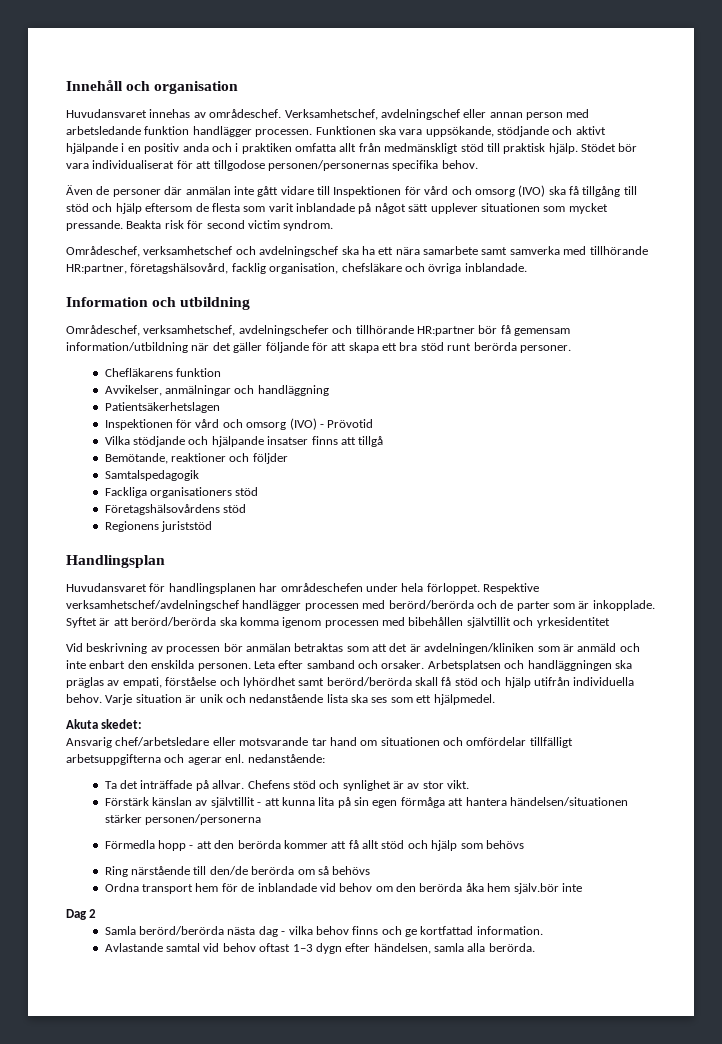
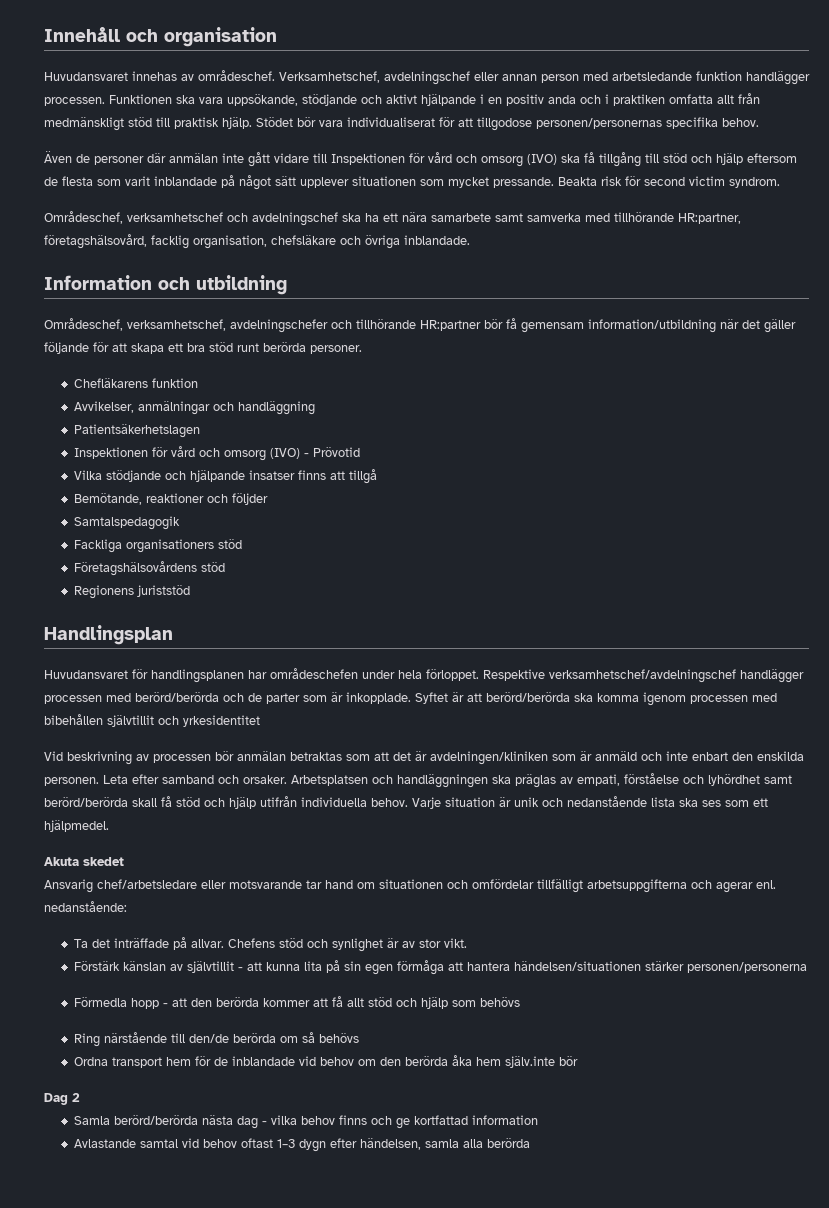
[101,719,143,729] skedet: -> [83,857,124,866] skedet
[513,883,582,894] själv.bör inte -> [504,1056,578,1068] själv.inte bör
[476,926,543,935] information. -> [471,1115,538,1125] information
[488,943,535,952] berörda. -> [486,1138,530,1148] berörda

